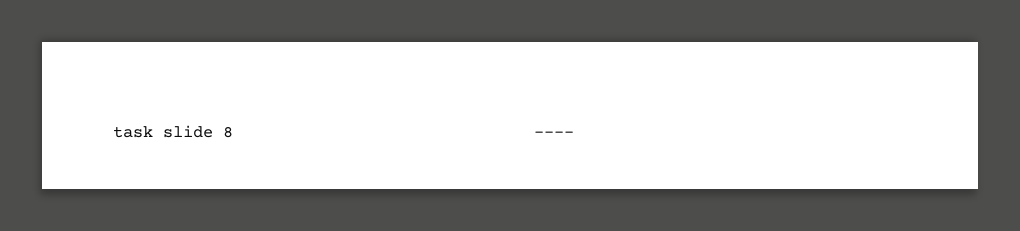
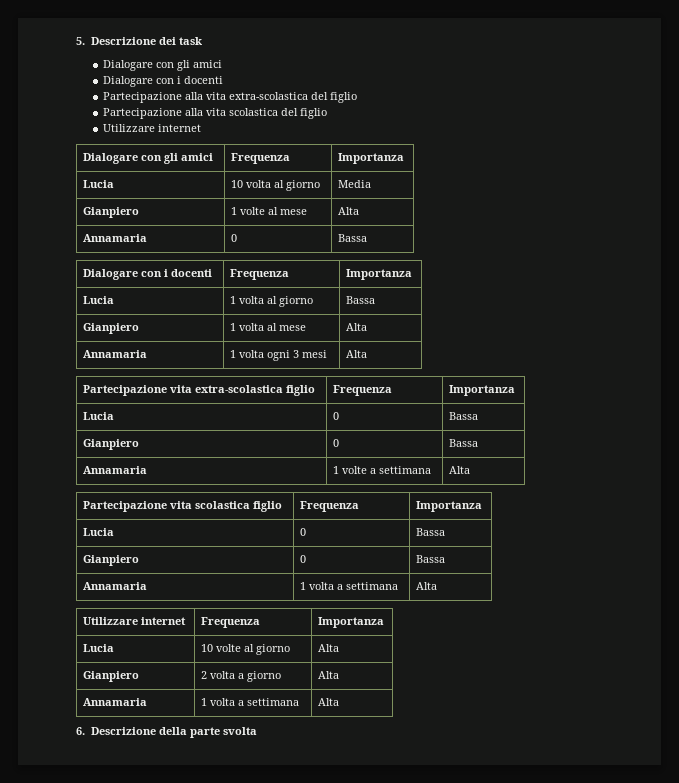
[113,125,233,138] [534,131,574,137] task slide 8 // ---- -> [76,37,202,45] [102,60,222,71] [102,76,223,87] [102,92,357,103] [102,108,327,119] [102,124,201,132] [83,153,214,164] [231,153,291,164] [338,153,405,164] [83,180,115,188] [231,180,321,191] [338,180,372,188] [83,207,140,218] [231,207,308,215] [338,207,360,215] [83,234,148,242] [231,234,238,242] [338,234,368,242] [83,269,213,280] [230,269,290,280] [346,269,413,280] [83,296,115,304] [230,296,314,307] [346,296,376,304] [83,323,140,334] [230,323,307,331] [346,323,368,331] [83,350,148,358] [230,350,328,361] [346,350,368,358] [83,385,316,396] [333,385,393,396] [449,385,516,396] [83,412,115,420] [333,412,340,420] [449,412,479,420] [83,439,140,450] [333,439,340,447] [449,439,479,447] [83,466,148,474] [333,466,432,474] [449,466,471,474] [83,501,283,512] [300,501,360,512] [416,501,483,512] [83,528,115,536] [300,528,307,536] [416,528,446,536] [83,555,140,566] [300,555,307,563] [416,555,446,563] [83,582,148,590] [300,582,399,590] [416,582,438,590] [83,617,187,625] [201,617,261,628] [318,617,385,628] [83,644,115,652] [201,644,291,655] [318,644,340,652] [83,671,140,682] [201,671,282,682] [318,671,340,679] [83,698,148,706] [201,698,300,706] [318,698,340,706] [76,727,257,738] 5. Descrizione dei task // Dialogare con gli amici // Dialogare con i docenti // Partecipazione alla vita extra-scolastica del figlio // Partecipazione alla vita scolastica del figlio // Utilizzare internet // Dialogare con gli amici | Frequenza | Importanza // Lucia | 10 volta al giorno | Media // Gianpiero | 1 volte al mese | Alta // Annamaria | 0 | Bassa // Dialogare con i docenti | Frequenza | Importanza // Lucia | 1 volta al giorno | Bassa // Gianpiero | 1 volta al mese | Alta // Annamaria | 1 volta ogni 3 mesi | Alta // Partecipazione vita extra-scolastica figlio | Frequenza | Importanza // Lucia | 0 | Bassa // Gianpiero | 0 | Bassa // Annamaria | 1 volte a settimana | Alta // Partecipazione vita scolastica figlio | Frequenza | Importanza // Lucia | 0 | Bassa // Gianpiero | 0 | Bassa // Annamaria | 1 volta a settimana | Alta // Utilizzare internet | Frequenza | Importanza // Lucia | 10 volte al giorno | Alta // Gianpiero | 2 volta a giorno | Alta // Annamaria | 1 volta a settimana | Alta // 6. Descrizione della parte svolta

